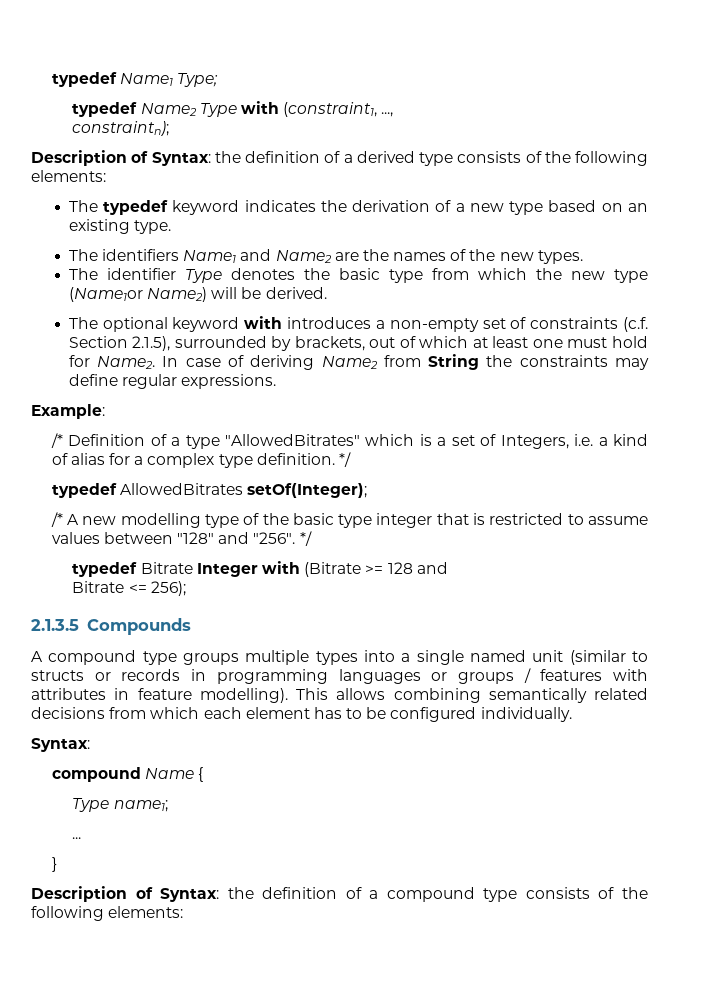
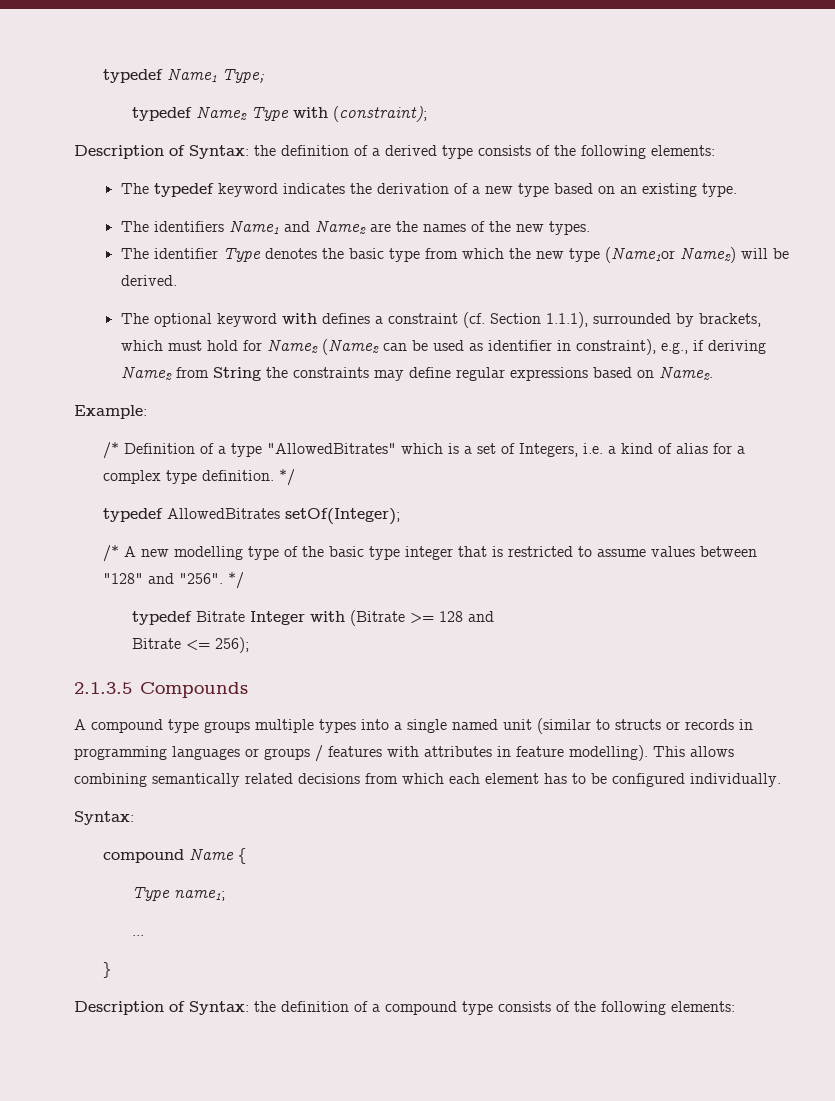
[283,102,394,117] [72,121,170,136] (constraint1, ..., // constraintn); -> [333,106,428,122] (constraint);
[287,317,649,332] [68,336,648,351] [68,355,244,369] introduces a non-empty set of constraints (c.f. Section 2.1.5), surrounded by brackets, out of which at least one must hold for Name2. In case of -> [321,312,761,328] [120,339,704,355] defines a constraint (cf. Section 1.1.1), surrounded by brackets, which must hold for Name2 (Name2 can be used as identifier in constraint), e.g., if
[181,374,277,389] expressions. -> [509,366,713,381] expressions based on Name2.

